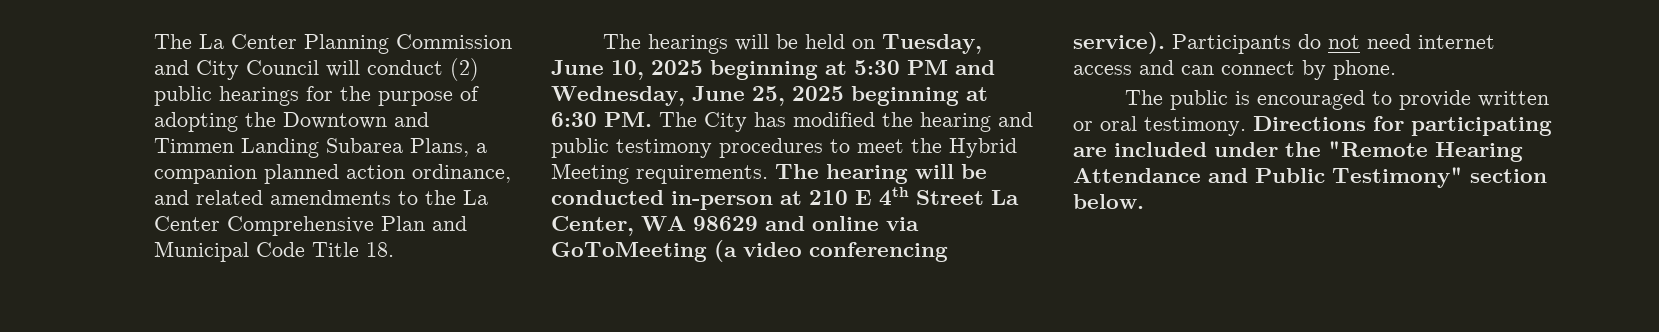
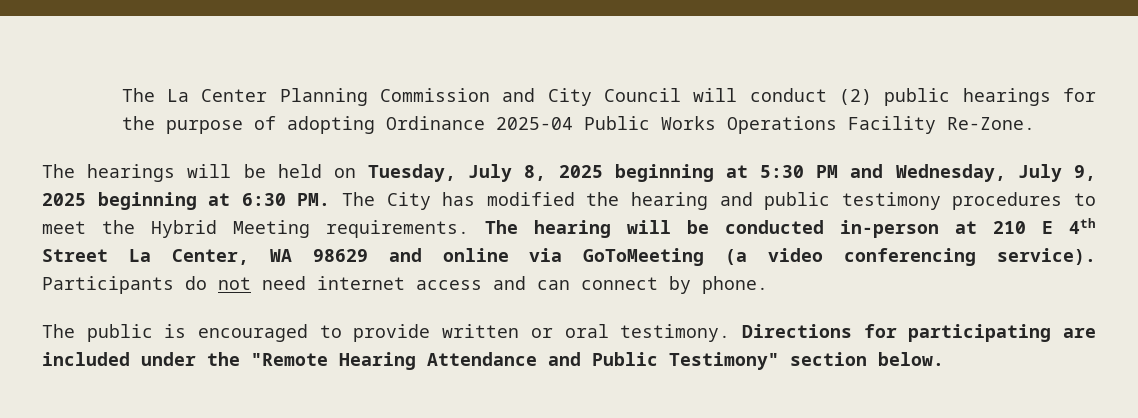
[245,112,430,129] [154,138,488,158] [154,164,512,184] [154,190,489,205] [154,216,468,236] [154,241,395,262] the Downtown and Timmen Landing Subarea Plans, a companion planned action ordinance, and related amendments to the La Center Comprehensive Plan and Municipal Code Title 18. -> [385,116,1035,134] Ordinance 2025-04 Public Works Operations Facility Re-Zone.
[551,60,644,80] June 10, -> [468,164,547,182] July 8,
[692,86,785,106] June 25, -> [1017,164,1096,182] July 9,

